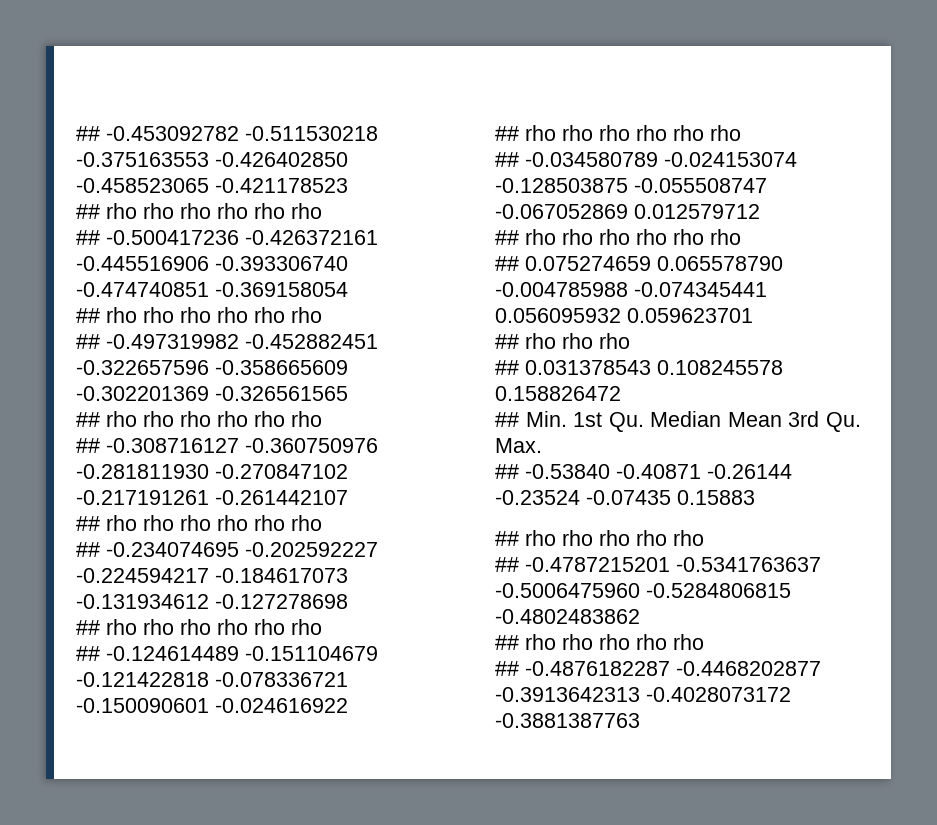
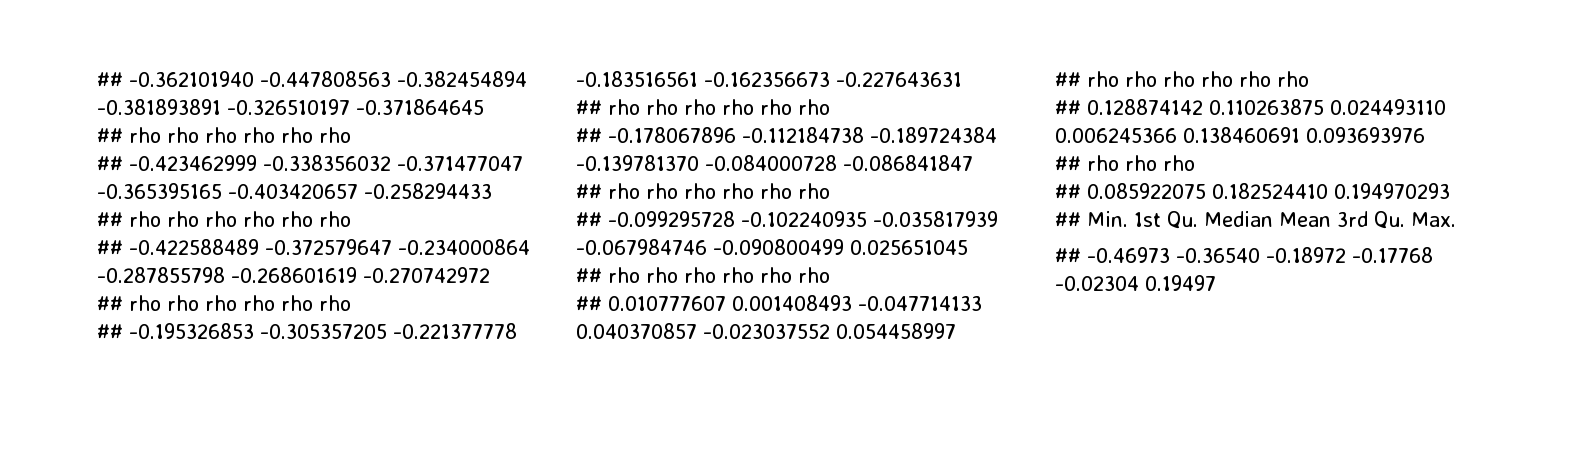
[76,126,378,141] [76,152,348,167] [76,178,348,193] [76,203,322,219] [76,230,378,245] [76,256,348,271] [76,282,348,297] [76,307,322,323] [76,334,378,349] [76,360,348,375] [76,386,348,401] [76,411,322,427] [76,438,378,453] [76,464,348,479] [76,490,348,505] [76,515,322,531] [76,542,378,557] [76,568,348,583] [76,594,348,609] [76,619,322,635] [76,646,378,661] [76,672,348,687] [76,698,348,713] [495,125,741,141] [495,152,797,167] [495,178,767,193] [495,204,760,219] [495,229,741,245] [495,256,783,271] [495,282,767,297] [495,308,753,323] ## -0.453092782 -0.511530218 -0.375163553 -0.426402850 -0.458523065 -0.421178523 // ## rho rho rho rho rho rho // ## -0.500417236 -0.426372161 -0.445516906 -0.393306740 -0.474740851 -0.369158054 // ## rho rho rho rho rho rho // ## -0.497319982 -0.452882451 -0.322657596 -0.358665609 -0.302201369 -0.326561565 // ## rho rho rho rho rho rho // ## -0.308716127 -0.360750976 -0.281811930 -0.270847102 -0.217191261 -0.261442107 // ## rho rho rho rho rho rho // ## -0.234074695 -0.202592227 -0.224594217 -0.184617073 -0.131934612 -0.127278698 // ## rho rho rho rho rho rho // ## -0.124614489 -0.151104679 -0.121422818 -0.078336721 -0.150090601 -0.024616922 // ## rho rho rho rho rho rho // ## -0.034580789 -0.024153074 -0.128503875 -0.055508747 -0.067052869 0.012579712 // ## rho rho rho rho rho rho // ## 0.075274659 0.065578790 -0.004785988 -0.074345441 0.056095932 0.059623701 -> [97,71,527,87] [97,99,484,115] [97,127,351,143] [97,155,523,171] [97,183,492,199] [97,211,351,227] [97,239,530,255] [97,267,490,283] [97,295,351,311] [97,323,517,339] [576,71,962,87] [576,99,830,115] [576,127,997,143] [576,155,973,171] [576,183,830,199] [576,211,998,227] [576,239,968,255] [576,267,830,283] [576,295,982,311] [576,323,956,339] [1055,71,1309,87] [1055,99,1446,115] [1055,127,1425,143] ## -0.362101940 -0.447808563 -0.382454894 -0.381893891 -0.326510197 -0.371864645 // ## rho rho rho rho rho rho // ## -0.423462999 -0.338356032 -0.371477047 -0.365395165 -0.403420657 -0.258294433 // ## rho rho rho rho rho rho // ## -0.422588489 -0.372579647 -0.234000864 -0.287855798 -0.268601619 -0.270742972 // ## rho rho rho rho rho rho // ## -0.195326853 -0.305357205 -0.221377778 -0.183516561 -0.162356673 -0.227643631 // ## rho rho rho rho rho rho // ## -0.178067896 -0.112184738 -0.189724384 -0.139781370 -0.084000728 -0.086841847 // ## rho rho rho rho rho rho // ## -0.099295728 -0.102240935 -0.035817939 -0.067984746 -0.090800499 0.025651045 // ## rho rho rho rho rho rho // ## 0.010777607 0.001408493 -0.047714133 0.040370857 -0.023037552 0.054458997 // ## rho rho rho rho rho rho // ## 0.128874142 0.110263875 0.024493110 0.006245366 0.138460691 0.093693976
[525,360,783,375] [495,386,621,401] 0.031378543 0.108245578 0.158826472 -> [1087,183,1450,199] 0.085922075 0.182524410 0.194970293
[525,464,792,479] [495,490,755,505] [495,530,704,546] [495,557,821,572] [495,583,791,598] [495,609,640,624] [495,634,704,650] [495,661,821,676] [495,687,791,702] [495,713,640,728] -0.53840 -0.40871 -0.26144 -0.23524 -0.07435 0.15883 // ## rho rho rho rho rho // ## -0.4787215201 -0.5341763637 -0.5006475960 -0.5284806815 -0.4802483862 // ## rho rho rho rho rho // ## -0.4876182287 -0.4468202877 -0.3913642313 -0.4028073172 -0.3881387763 -> [1087,247,1433,263] [1055,275,1216,291] -0.46973 -0.36540 -0.18972 -0.17768 -0.02304 0.19497

